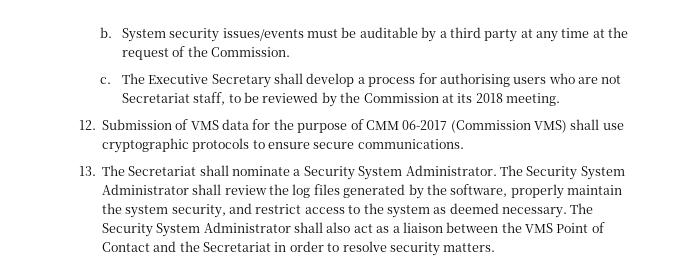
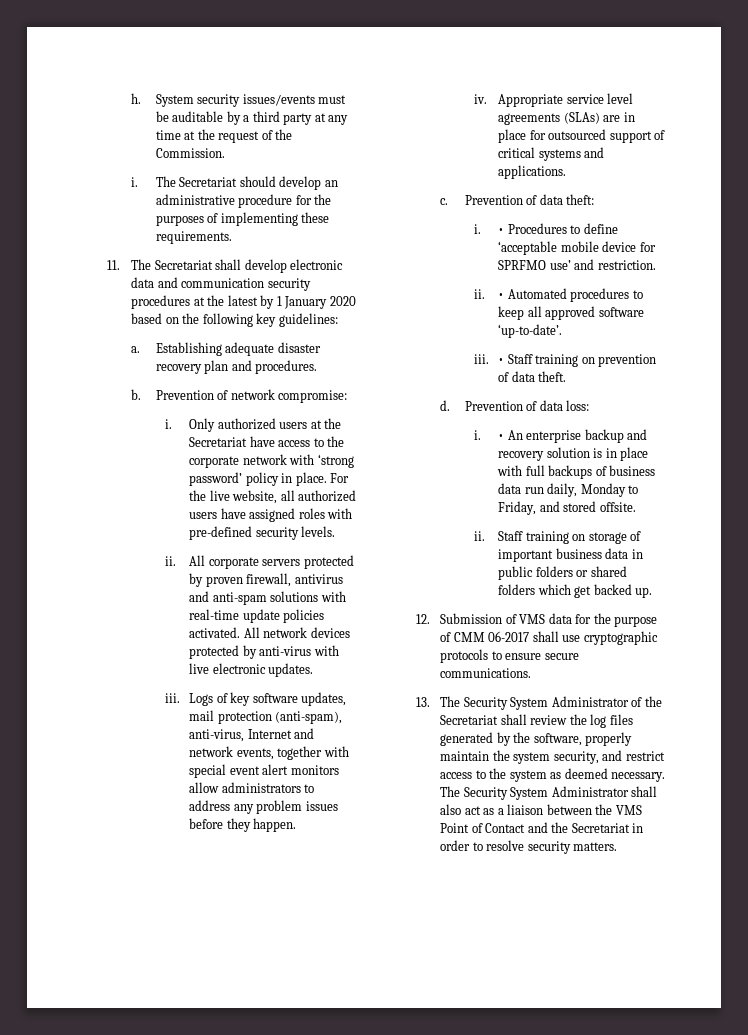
[100,27,113,38] b. -> [131,93,142,104] h.
[100,73,622,88] [121,92,561,107] c. The Executive Secretary shall develop a process for authorising users who are not Secretariat staff, to be reviewed by the Commission at its 2018 meeting. -> [131,176,338,190] [155,194,332,208] [155,212,330,226] [155,231,232,244] [106,259,344,273] [131,277,311,291] [131,295,356,309] [131,313,338,327] [131,342,321,356] [155,360,318,374] [131,389,348,403] [164,418,342,432] [189,436,345,447] [189,454,354,468] [189,472,350,486] [189,490,357,504] [189,508,353,522] [189,526,336,540] [164,555,354,569] [189,573,343,587] [189,591,346,605] [189,609,325,623] [189,627,350,638] [189,645,339,659] [189,663,314,677] [164,692,347,706] [189,710,343,724] [189,728,315,742] [189,746,349,760] [189,764,339,778] [189,782,315,793] [189,800,338,814] [189,818,297,832] [473,93,634,107] [498,112,635,125] [498,129,666,143] [498,147,605,161] [498,165,567,179] [440,194,595,205] [473,223,618,234] [498,241,656,255] [498,259,656,270] [473,288,643,302] [498,306,644,320] [498,324,563,338] [473,354,657,367] [498,371,567,382] [440,400,590,411] [473,429,648,443] [498,447,649,461] [497,465,656,479] [498,483,639,497] [498,501,636,515] [473,531,642,544] [498,548,643,562] [498,566,627,580] [498,584,653,598] i. The Secretariat should develop an administrative procedure for the purposes of implementing these requirements. // 11. The Secretariat shall develop electronic data and communication security procedures at the latest by 1 January 2020 based on the following key guidelines: // a. Establishing adequate disaster recovery plan and procedures. // b. Prevention of network compromise: // i. Only authorized users at the Secretariat have access to the corporate network with ‘strong password’ policy in place. For the live website, all authorized users have assigned roles with pre-defined security levels. // ii. All corporate servers protected by proven firewall, antivirus and anti-spam solutions with real-time update policies activated. All network devices protected by anti-virus with live electronic updates. // iii. Logs of key software updates, mail protection (anti-spam), anti-virus, Internet and network events, together with special event alert monitors allow administrators to address any problem issues before they happen. // iv. Appropriate service level agreements (SLAs) are in place for outsourced support of critical systems and applications. // c. Prevention of data theft: // i. • Procedures to define ‘acceptable mobile device for SPRFMO use’ and restriction. // ii. • Automated procedures to keep all approved software ‘up-to-date’. // iii. • Staff training on prevention of data theft. // d. Prevention of data loss: // i. • An enterprise backup and recovery solution is in place with full backups of business data run daily, Monday to Friday, and stored offsite. // ii. Staff training on storage of important business data in public folders or shared folders which get backed up.
[450,120,568,133] (Commission VMS) -> (530, 636) none
[128,165,625,180] [101,184,189,195] Secretariat shall nominate a Security System Administrator. The Security System Administrator -> [463,696,662,710] [440,715,499,725] Security System Administrator of the Secretariat

